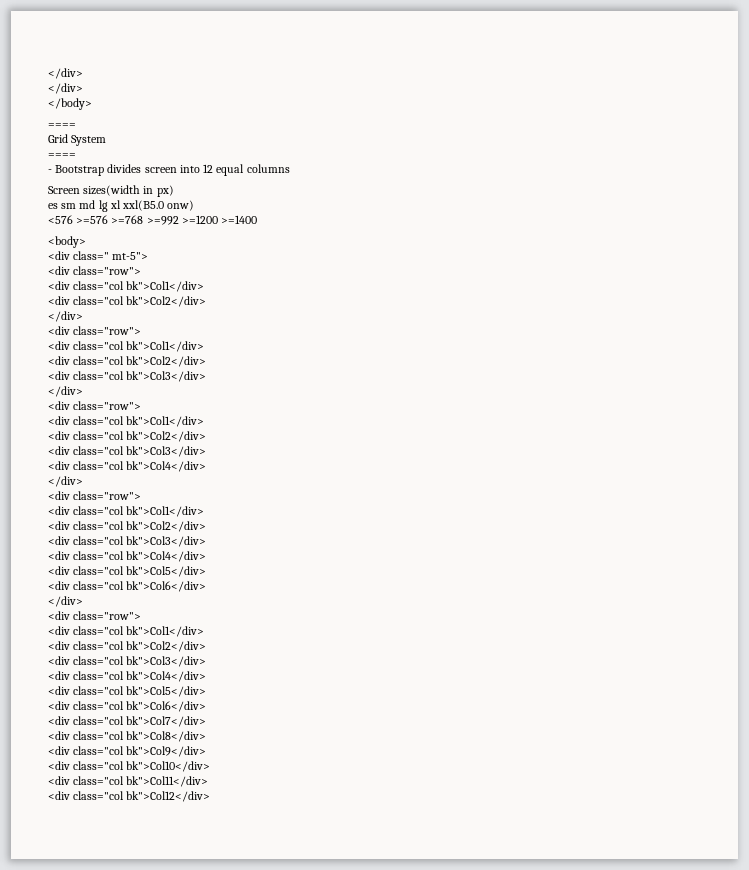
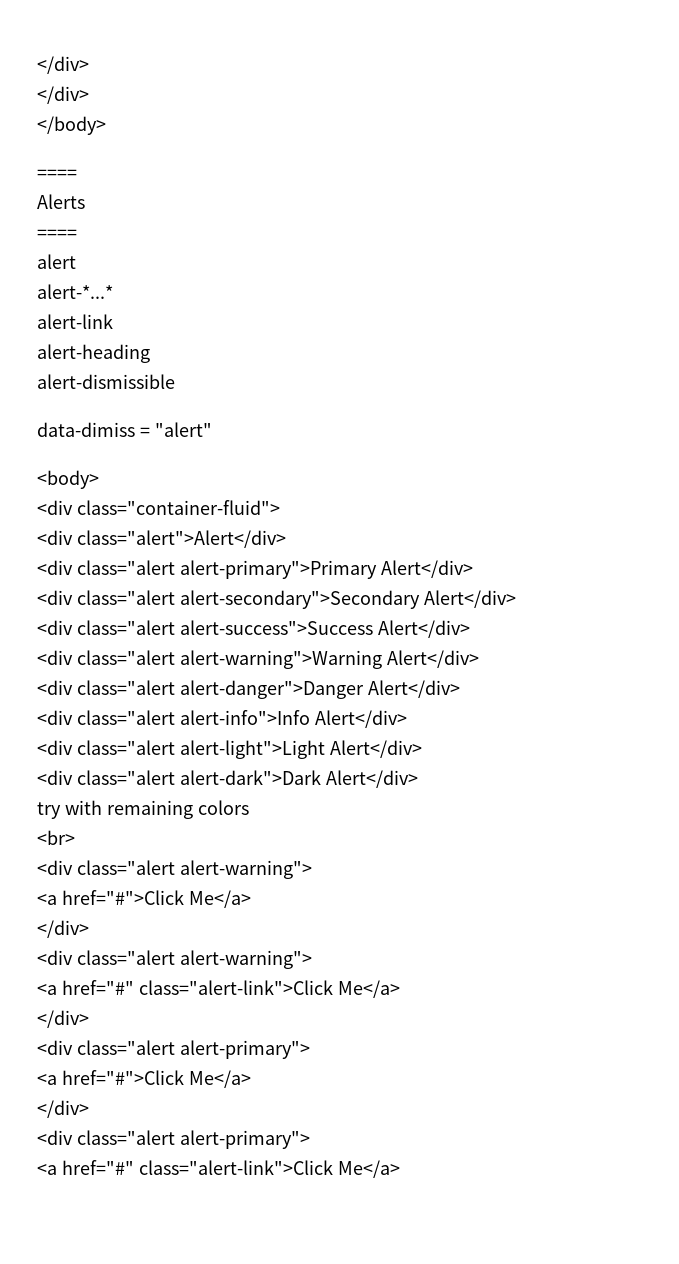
[48,134,107,146] [48,153,76,158] [48,164,290,176] [48,185,174,197] [48,200,195,212] [48,215,258,225] Grid System // ==== // - Bootstrap divides screen into 12 equal columns // Screen sizes(width in px) // es sm md lg xl xxl(B5.0 onw) // <576 >=576 >=768 >=992 >=1200 >=1400 -> [37,194,85,209] [37,229,77,239] [37,254,76,269] [37,284,113,299] [37,314,113,329] [37,344,150,363] [37,374,175,389] [37,422,212,437] Alerts // ==== // alert // alert-*...* // alert-link // alert-heading // alert-dismissible // data-dimiss = "alert"
[73,251,149,260] [48,266,142,275] [48,281,205,292] [48,296,207,307] [48,311,83,322] [48,326,142,335] [48,341,205,352] [48,356,207,367] [48,371,207,382] [48,386,83,397] [48,401,142,410] [48,416,205,427] [48,431,207,442] [48,446,207,457] [48,461,207,472] [48,476,83,487] [48,491,142,500] [48,506,205,517] [48,521,207,532] [48,536,207,547] [48,551,207,562] [48,566,207,577] [48,581,207,592] [48,596,83,607] [48,611,142,620] [48,626,205,637] [48,641,207,652] [48,656,207,667] [48,671,207,682] [48,686,207,697] [48,701,207,712] [48,716,207,727] [48,731,207,742] [48,746,207,757] [48,761,211,772] [48,776,209,787] [48,791,211,802] class=" mt-5"> // <div class="row"> // <div class="col bk">Col1</div> // <div class="col bk">Col2</div> // </div> // <div class="row"> // <div class="col bk">Col1</div> // <div class="col bk">Col2</div> // <div class="col bk">Col3</div> // </div> // <div class="row"> // <div class="col bk">Col1</div> // <div class="col bk">Col2</div> // <div class="col bk">Col3</div> // <div class="col bk">Col4</div> // </div> // <div class="row"> // <div class="col bk">Col1</div> // <div class="col bk">Col2</div> // <div class="col bk">Col3</div> // <div class="col bk">Col4</div> // <div class="col bk">Col5</div> // <div class="col bk">Col6</div> // </div> // <div class="row"> // <div class="col bk">Col1</div> // <div class="col bk">Col2</div> // <div class="col bk">Col3</div> // <div class="col bk">Col4</div> // <div class="col bk">Col5</div> // <div class="col bk">Col6</div> // <div class="col bk">Col7</div> // <div class="col bk">Col8</div> // <div class="col bk">Col9</div> // <div class="col bk">Col10</div> // <div class="col bk">Col11</div> // <div class="col bk">Col12</div> -> [76,500,280,515] [37,530,286,548] [37,560,473,579] [37,590,516,609] [37,620,470,638] [37,650,479,669] [37,680,460,699] [37,710,407,728] [37,740,422,759] [37,770,418,788] [37,800,249,819] [37,830,75,845] [37,860,312,879] [37,890,251,908] [37,920,89,938] [37,950,312,969] [37,980,400,998] [37,1010,89,1028] [37,1040,310,1059] [37,1070,251,1088] [37,1100,89,1118] [37,1130,310,1149] [37,1160,400,1178] class="container-fluid"> // <div class="alert">Alert</div> // <div class="alert alert-primary">Primary Alert</div> // <div class="alert alert-secondary">Secondary Alert</div> // <div class="alert alert-success">Success Alert</div> // <div class="alert alert-warning">Warning Alert</div> // <div class="alert alert-danger">Danger Alert</div> // <div class="alert alert-info">Info Alert</div> // <div class="alert alert-light">Light Alert</div> // <div class="alert alert-dark">Dark Alert</div> // try with remaining colors // <br> // <div class="alert alert-warning"> // <a href="#">Click Me</a> // </div> // <div class="alert alert-warning"> // <a href="#" class="alert-link">Click Me</a> // </div> // <div class="alert alert-primary"> // <a href="#">Click Me</a> // </div> // <div class="alert alert-primary"> // <a href="#" class="alert-link">Click Me</a>

